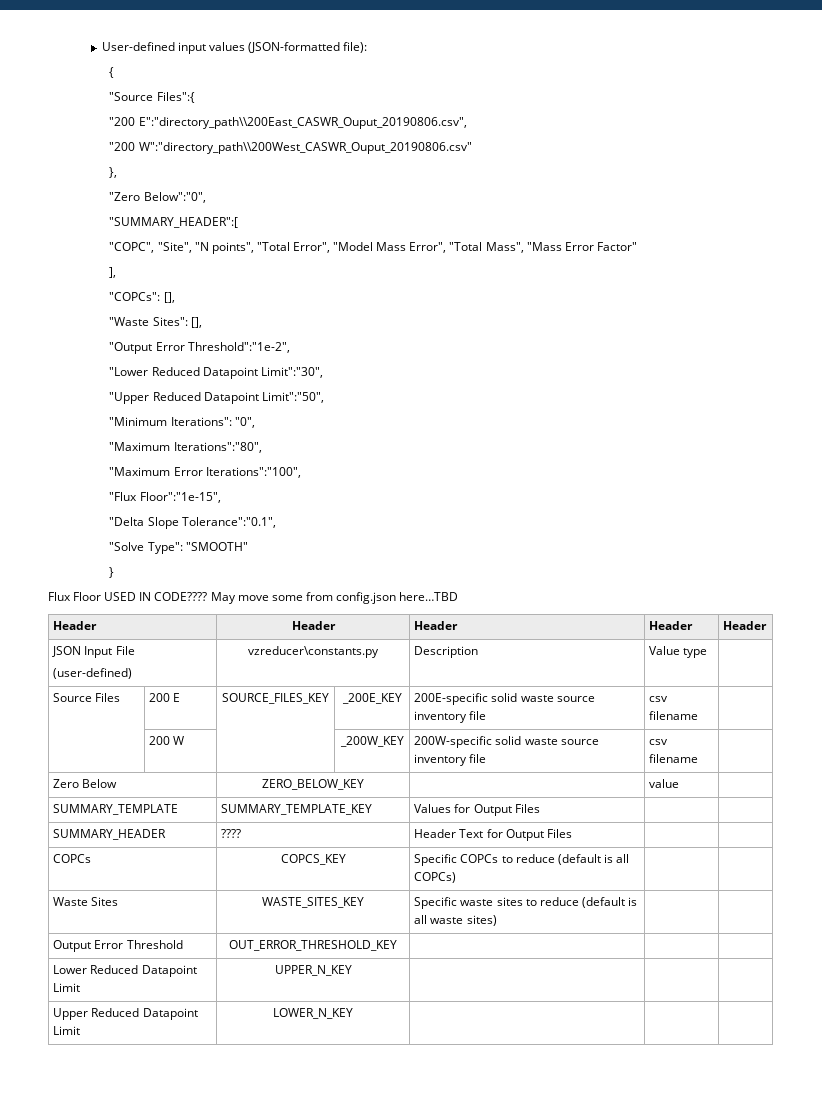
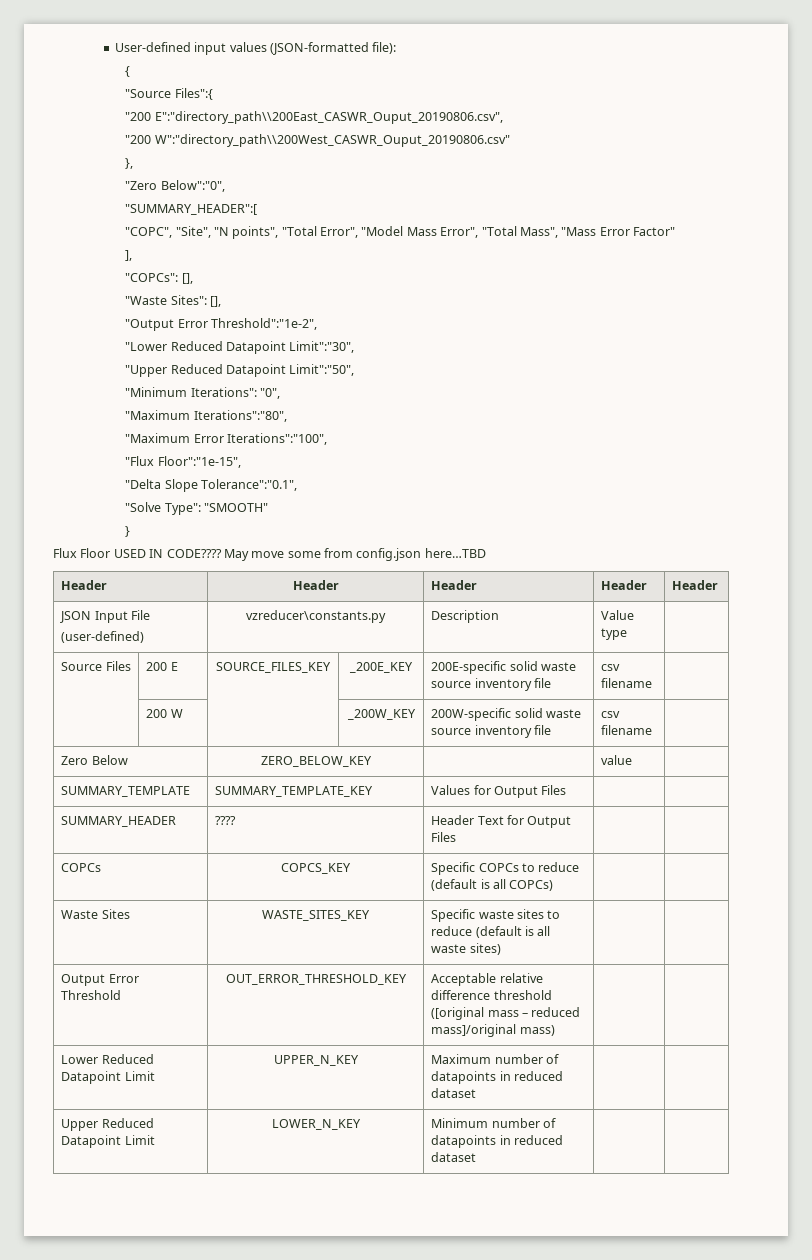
(397, 945) none -> [431,973,543,986] [431,990,552,1000] [431,1007,581,1020] [431,1024,555,1037] Acceptable relative difference threshold ([original mass – reduced mass]/original mass)
(352, 970) none -> [431,1054,559,1064] [431,1071,563,1084] [431,1088,477,1098] Maximum number of datapoints in reduced dataset
(353, 1013) none -> [431,1118,556,1128] [431,1135,563,1148] [431,1152,477,1162] Minimum number of datapoints in reduced dataset

